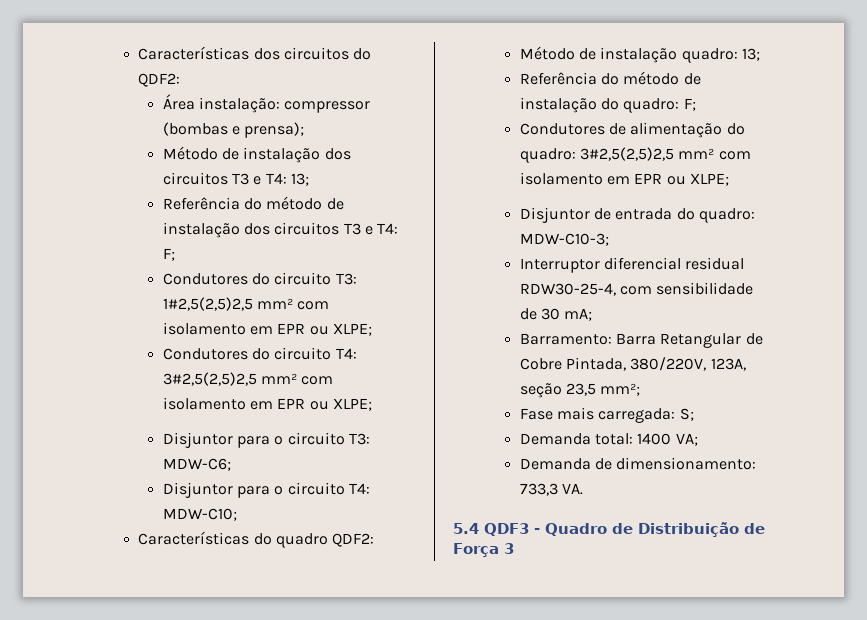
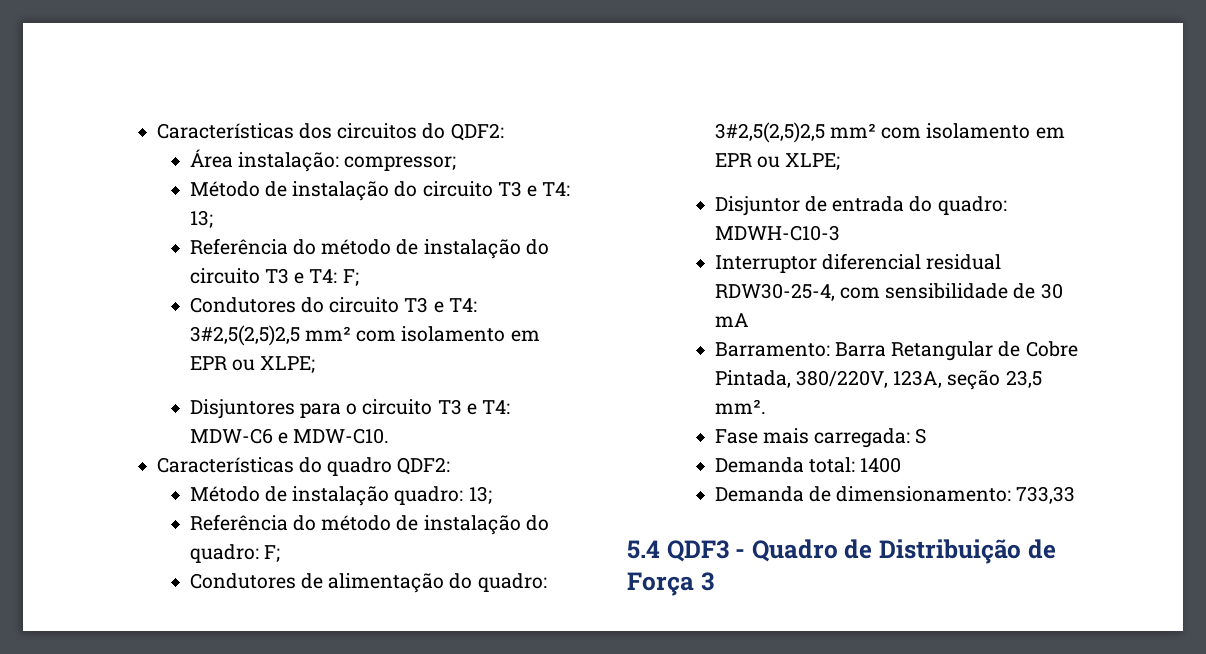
[284,101,371,113] [162,122,305,138] [162,146,351,163] [162,172,228,185] compressor (bombas e prensa); // Método de instalação dos circuitos -> [344,156,457,171] [189,181,493,201] compressor; // Método de instalação do circuito
[244,222,340,235] dos circuitos -> [525,239,549,255] [189,268,260,284] do circuito
[335,273,357,285] [162,297,330,311] [162,322,373,336] [162,347,332,360] T3: 1#2,5(2,5)2,5 mm² com isolamento em EPR ou XLPE; // Condutores do circuito -> [404,297,444,313] T3 e
[162,432,371,448] [162,458,231,471] [162,482,371,498] [162,508,237,521] Disjuntor para o circuito T3: MDW-C6; // Disjuntor para o circuito T4: MDW-C10; -> [189,399,511,419] [189,428,390,444] Disjuntores para o circuito T3 e T4: MDW-C6 e MDW-C10.
[519,233,609,246] MDW-C10-3; -> [714,225,840,241] MDWH-C10-3
[564,308,593,321] mA; -> [714,313,749,327] mA
[600,383,641,396] mm²; -> [714,399,766,414] mm².
[679,408,694,421] S; -> [915,428,927,444] S
[675,433,698,446] VA; -> (902, 465) none
[519,483,584,496] 733,3 VA. -> [1016,486,1076,504] 733,33

